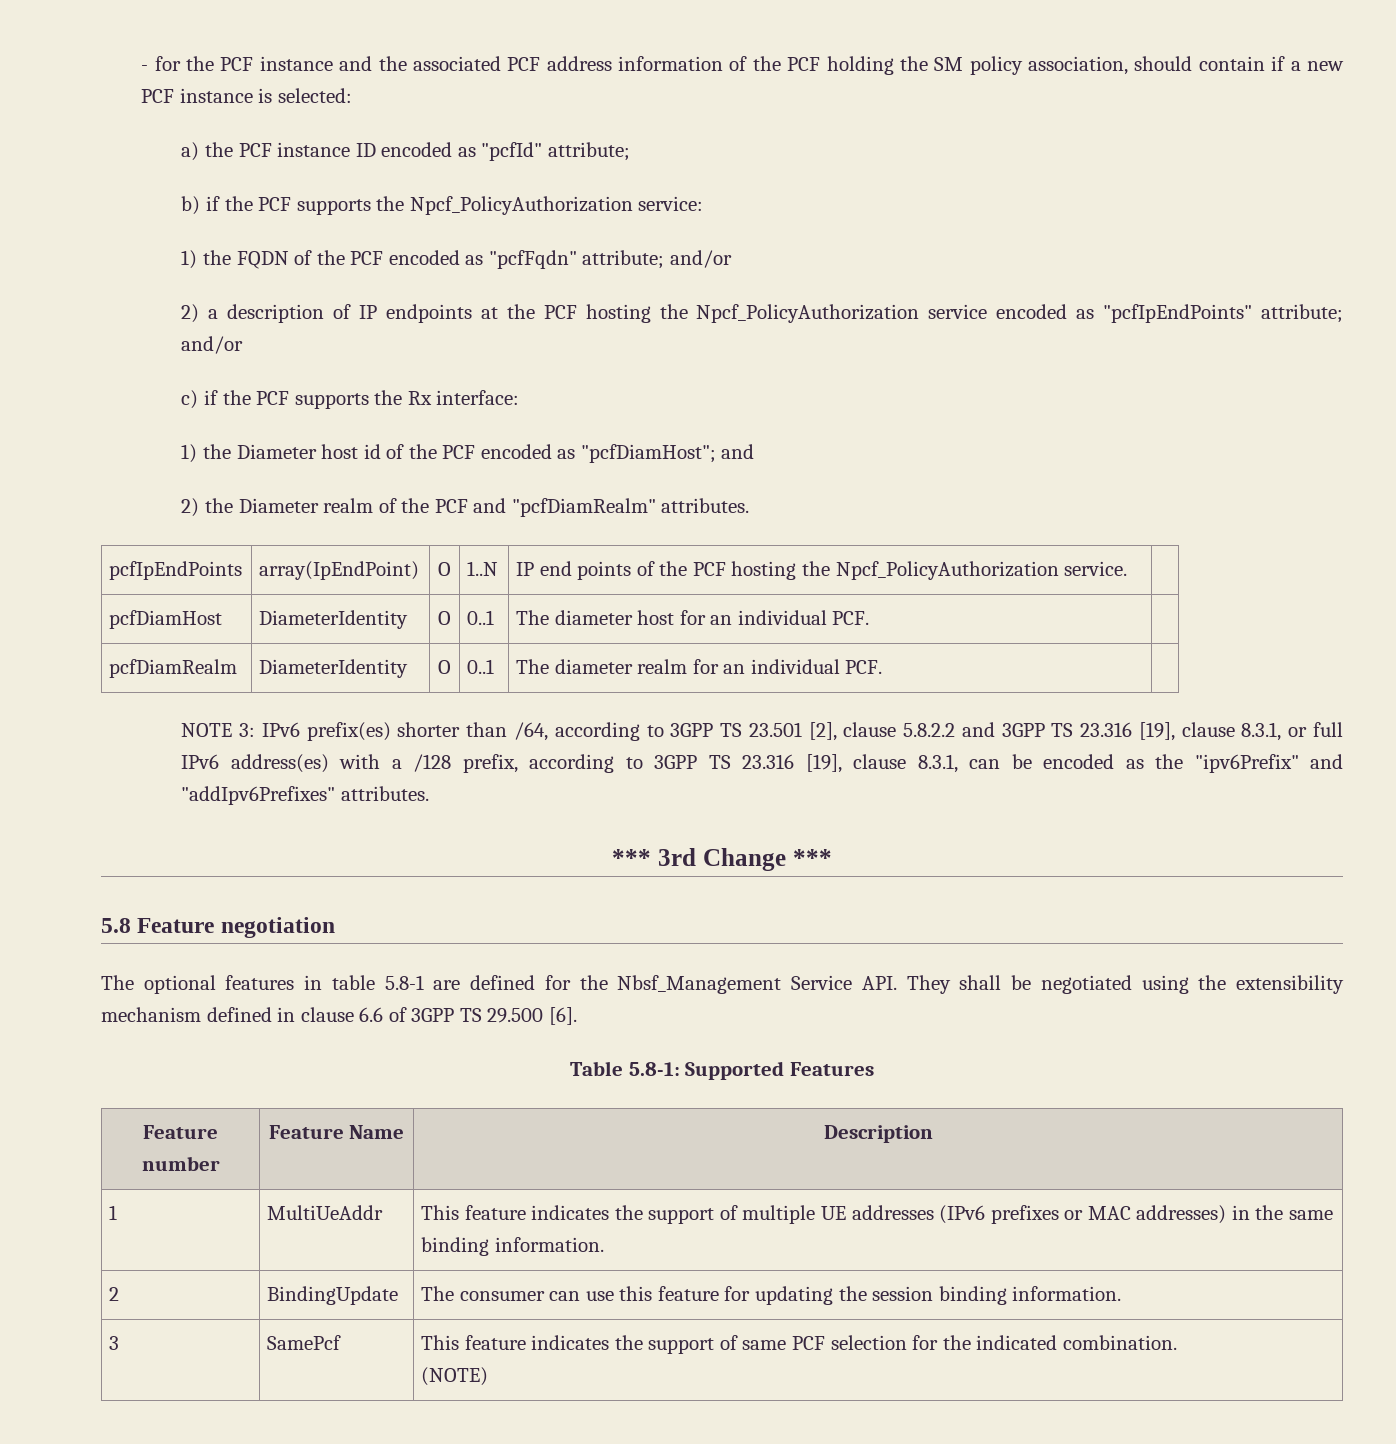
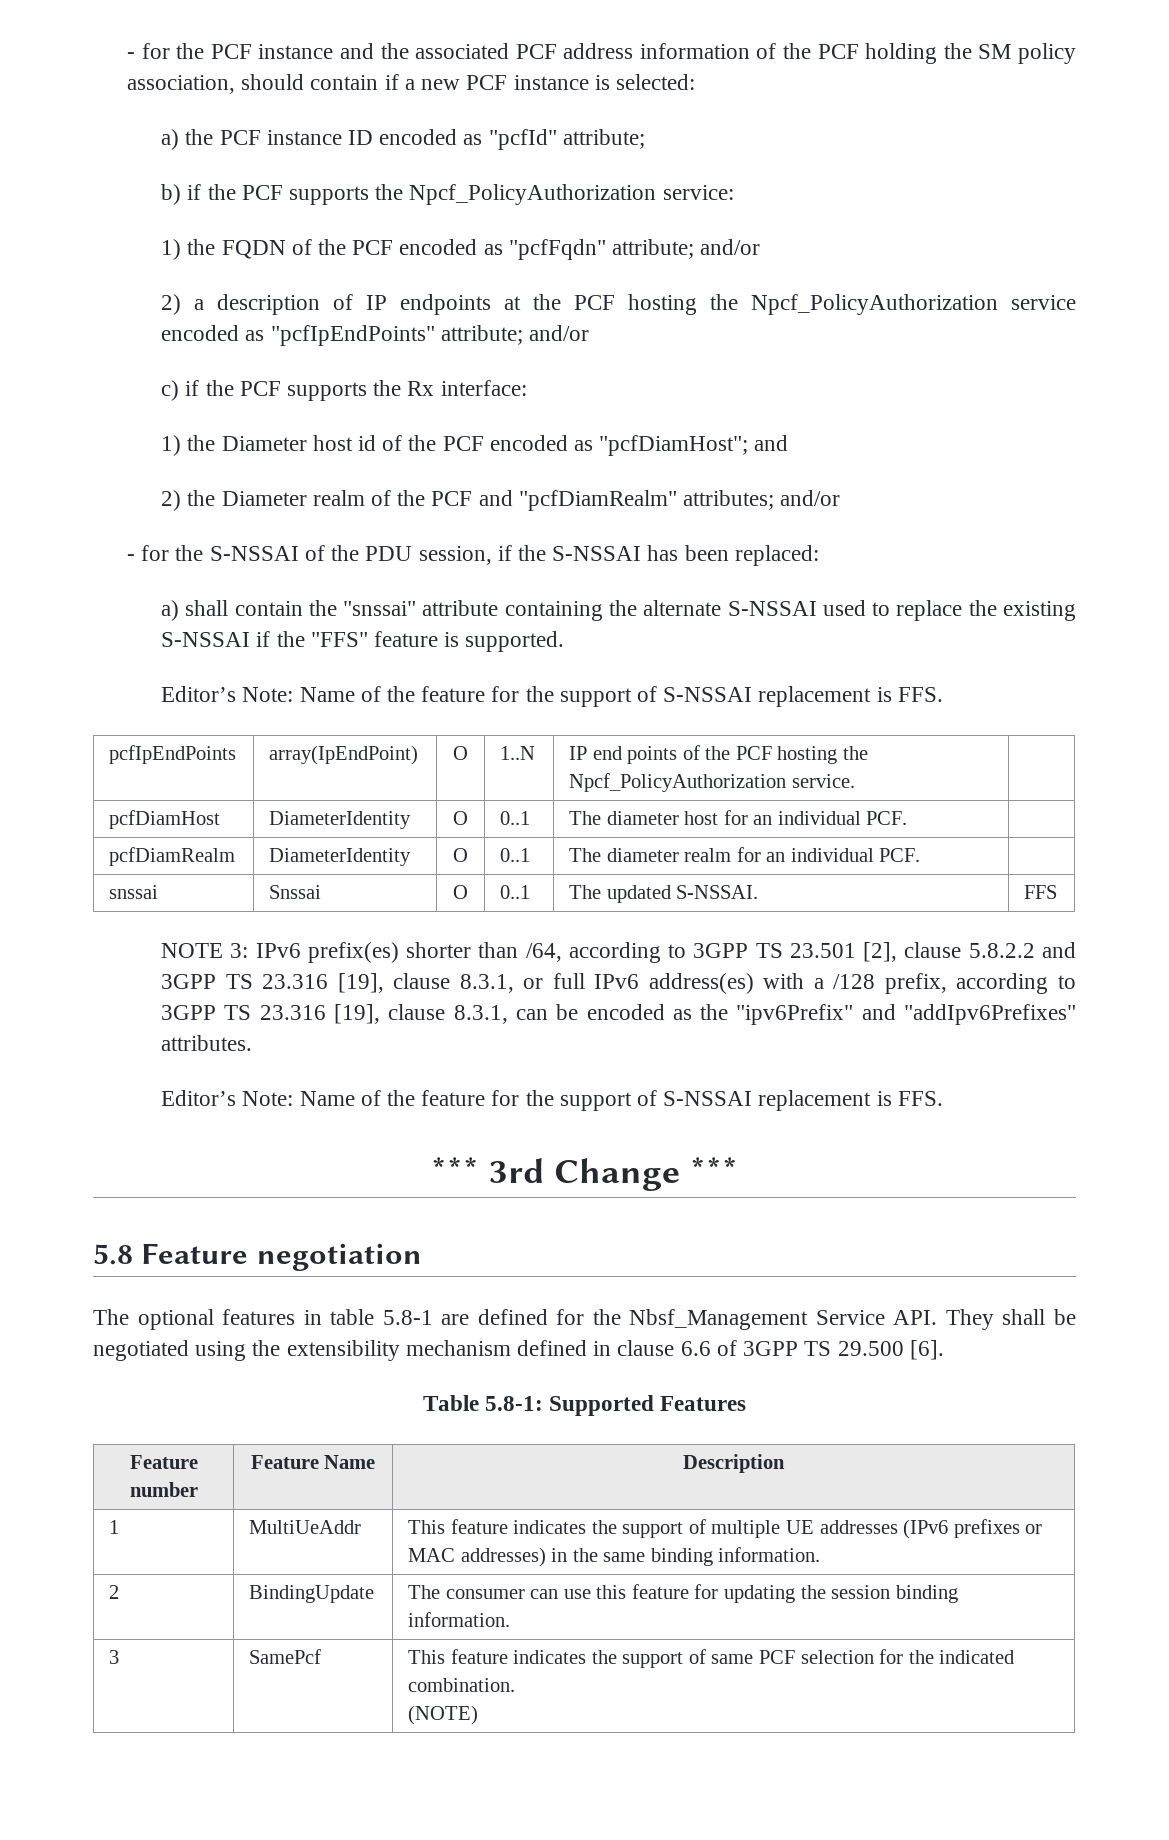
[661,498,750,513] attributes. -> [682,490,841,510] [127,545,819,566] [161,600,1076,621] [161,631,565,652] [161,686,943,707] attributes; and/or // - for the S-NSSAI of the PDU session, if the S-NSSAI has been replaced: // a) shall contain the "snssai" attribute containing the alternate S-NSSAI used to replace the existing S-NSSAI if the "FFS" feature is supported. // Editor’s Note: Name of the feature for the support of S-NSSAI replacement is FFS.
(883, 667) none -> [109,885,159,899] [269,885,322,899] [453,885,468,899] [500,885,531,899] [569,885,759,903] [1024,885,1058,899] // snssai | Snssai | O | 0..1 | The updated S-NSSAI. | FFS
(429, 793) none -> [161,1090,943,1111] // Editor’s Note: Name of the feature for the support of S-NSSAI replacement is FFS.

